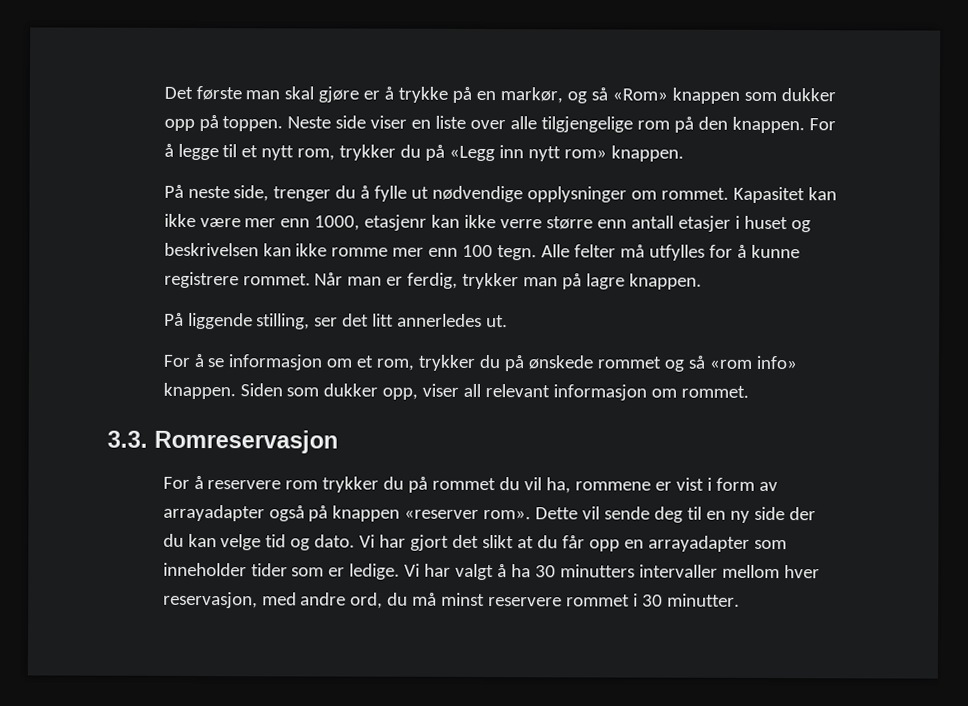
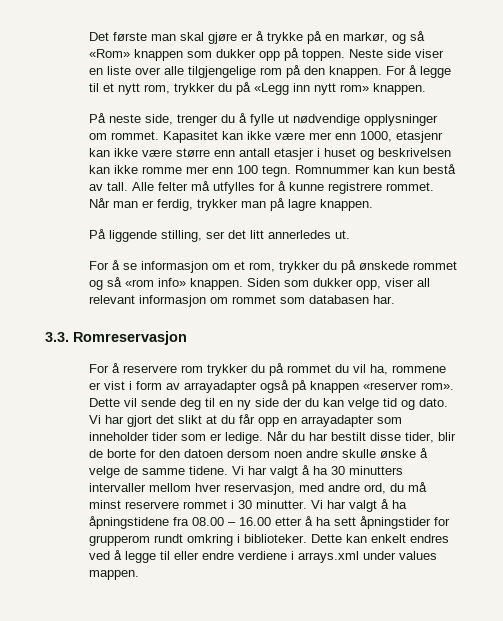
[500,219,543,229] verre -> [142,149,173,157] være
(538, 253) none -> [295,164,457,174] [89,182,129,191] Romnummer kan kun bestå av tall.
[681,385,750,398] rommet. -> [232,295,396,304] rommet som databasen har.
(401, 571) none -> [267,431,457,443] [89,448,429,458] [89,466,229,478] Når du har bestilt disse tider, blir de borte for den datoen dersom noen andre skulle ønske å velge de samme tidene.
(741, 600) none -> [311,499,408,512] [89,516,451,529] [89,534,450,546] [89,550,438,563] [89,570,140,580] Vi har valgt å ha åpningstidene fra 08.00 – 16.00 etter å ha sett åpningstider for grupperom rundt omkring i biblioteker. Dette kan enkelt endres ved å legge til eller endre verdiene i arrays.xml under values mappen.

